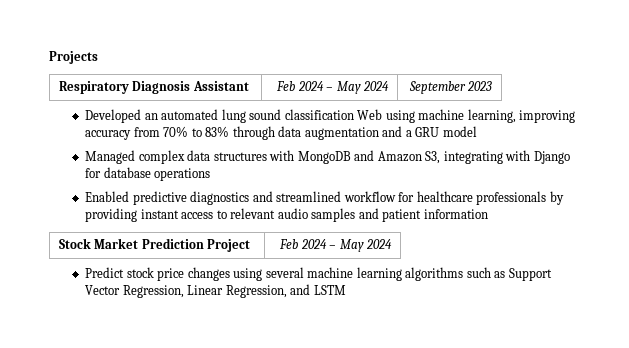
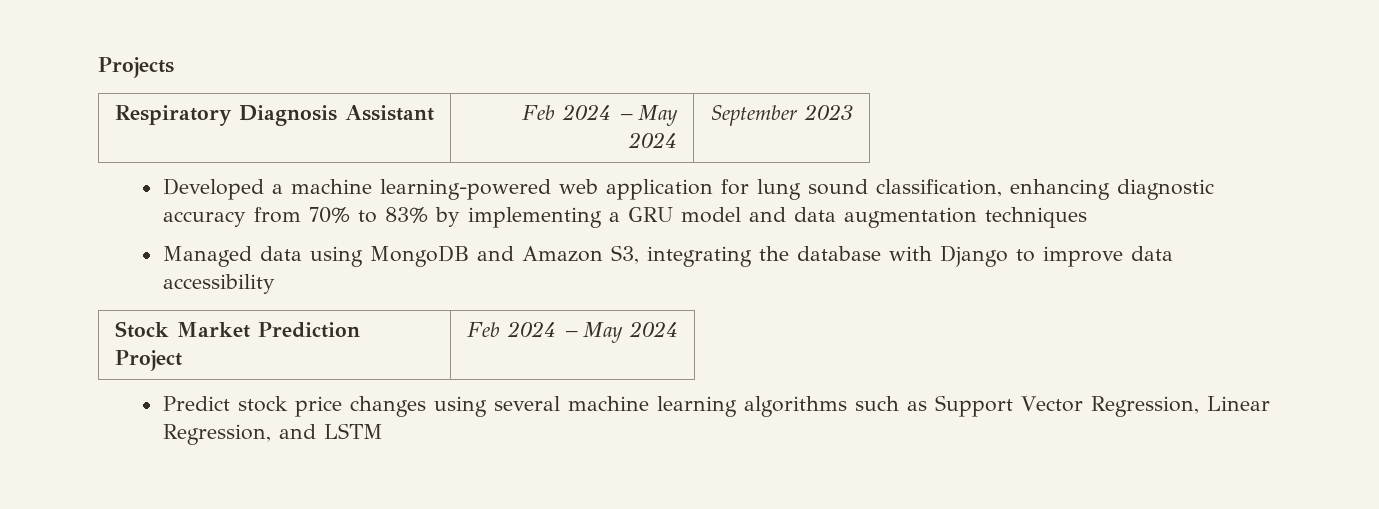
[144,109,576,123] an automated lung sound classification Web using machine learning, improving -> [271,179,1214,200] a machine learning-powered web application for lung sound classification, enhancing diagnostic
[232,126,403,140] through data augmentation and -> [434,207,602,228] by implementing
[85,150,295,164] // Managed complex data structures with -> [748,207,1087,228] [162,246,363,267] and data augmentation techniques // Managed data using
[505,150,570,164] [85,167,211,181] [85,191,564,205] [85,208,488,222] with Django for database operations // Enabled predictive diagnostics and streamlined workflow for healthcare professionals by providing instant access to relevant audio samples and patient information -> [758,245,1173,267] [162,274,275,294] the database with Django to improve data accessibility

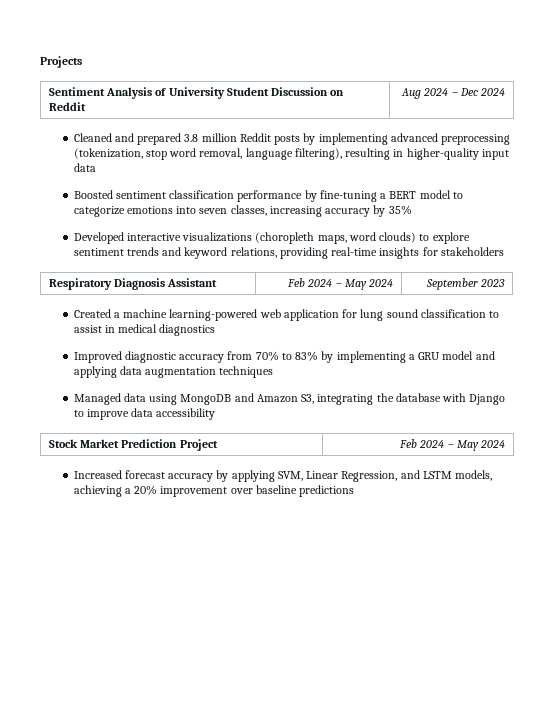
(174, 67) none -> [48,87,345,99] [48,102,86,111] [401,88,506,99] [73,133,511,145] [73,148,509,160] [73,163,96,172] [73,190,463,202] [73,205,412,217] [73,232,470,244] [73,247,504,259] // Sentiment Analysis of University Student Discussion on Reddit | Aug 2024 – Dec 2024 // Cleaned and prepared 3.8 million Reddit posts by implementing advanced preprocessing (tokenization, stop word removal, language filtering), resulting in higher-quality input data // Boosted sentiment classification performance by fine-tuning a BERT model to categorize emotions into seven classes, increasing accuracy by 35% // Developed interactive visualizations (choropleth maps, word clouds) to explore sentiment trends and keyword relations, providing real-time insights for stakeholders
[162,178,264,200] Developed -> [73,309,111,318] Created
[875,179,1110,200] classification, enhancing -> [420,309,500,318] [73,324,216,336] [73,351,122,363] classification to assist in medical diagnostics // Improved
(786, 214) none -> [73,366,117,378] applying
[162,395,1270,417] [162,423,383,445] Predict stock price changes using several machine learning algorithms such as Support Vector Regression, Linear Regression, and LSTM -> [73,470,493,482] [73,485,355,497] Increased forecast accuracy by applying SVM, Linear Regression, and LSTM models, achieving a 20% improvement over baseline predictions

